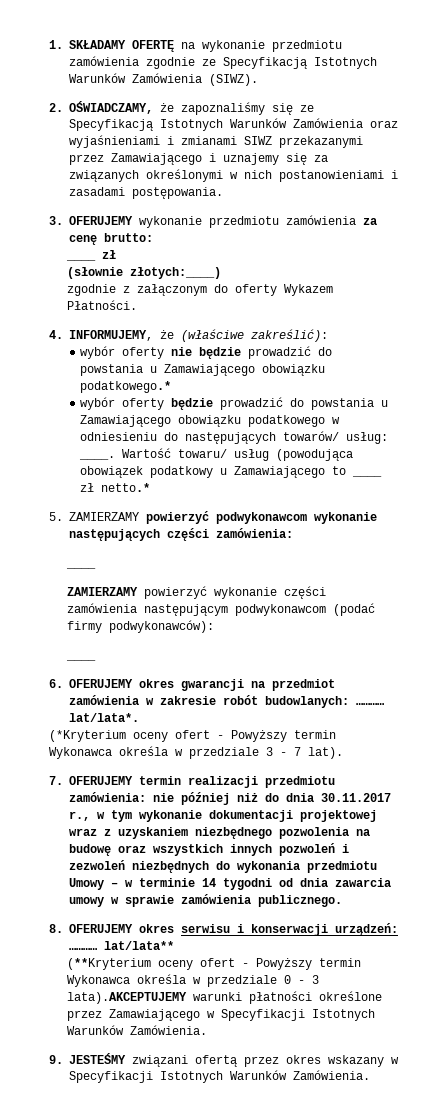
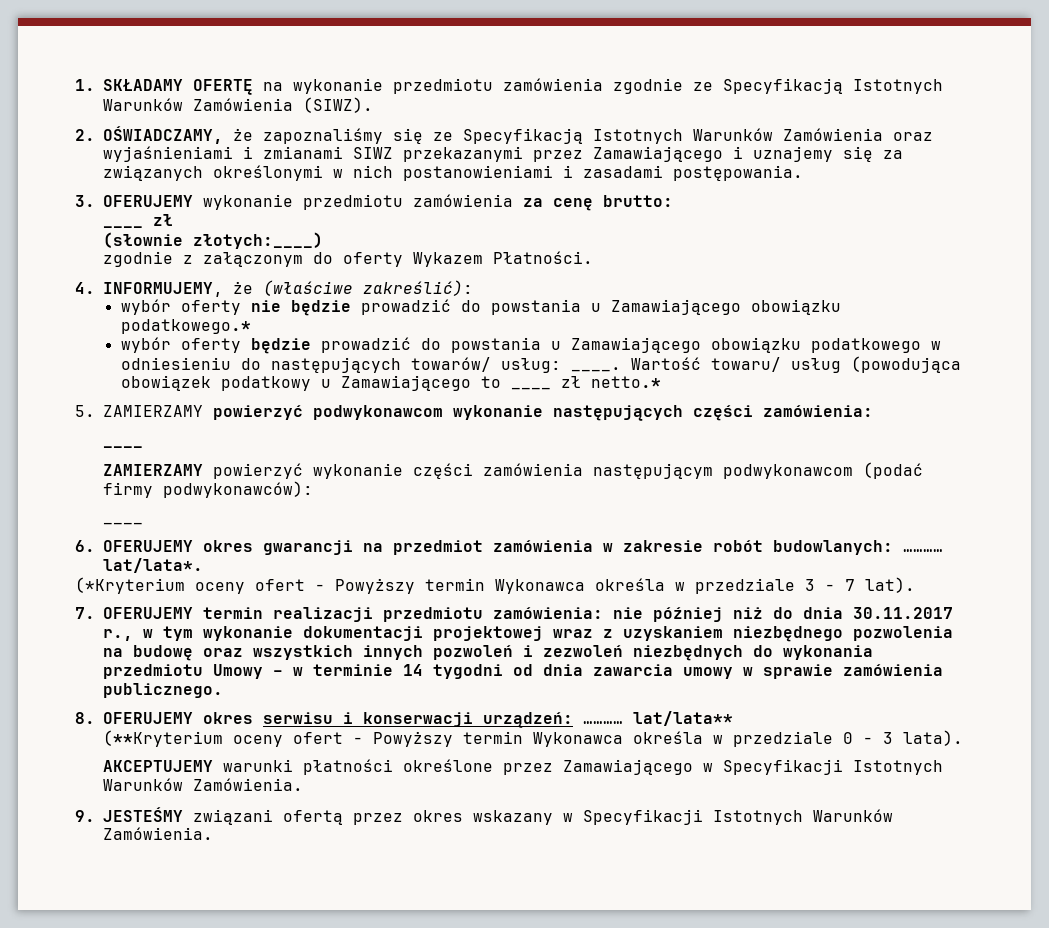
[67,992,188,1004] lata).AKCEPTUJEMY -> [903,730,964,746] [103,760,214,772] lata). // AKCEPTUJEMY

